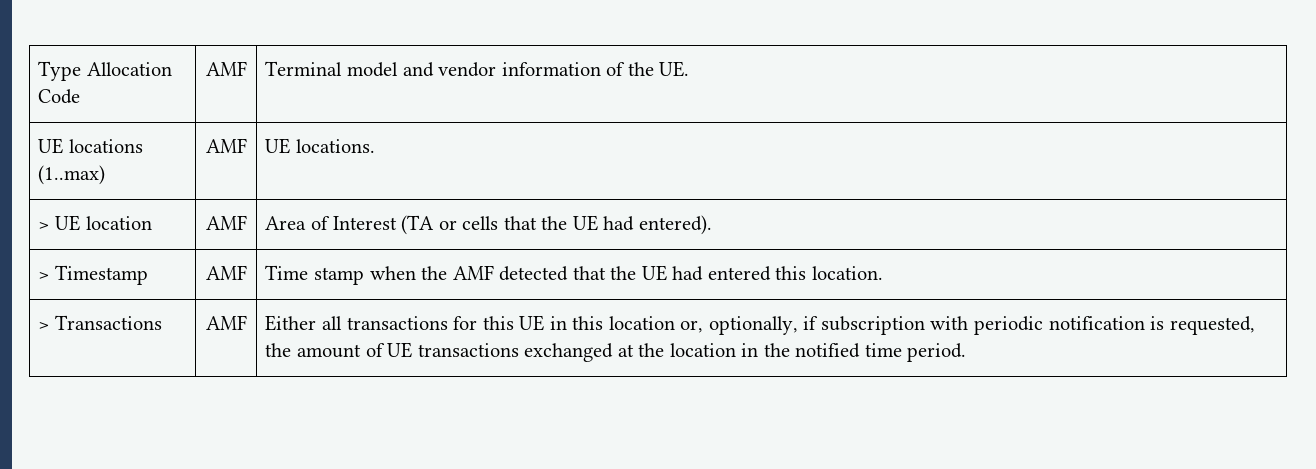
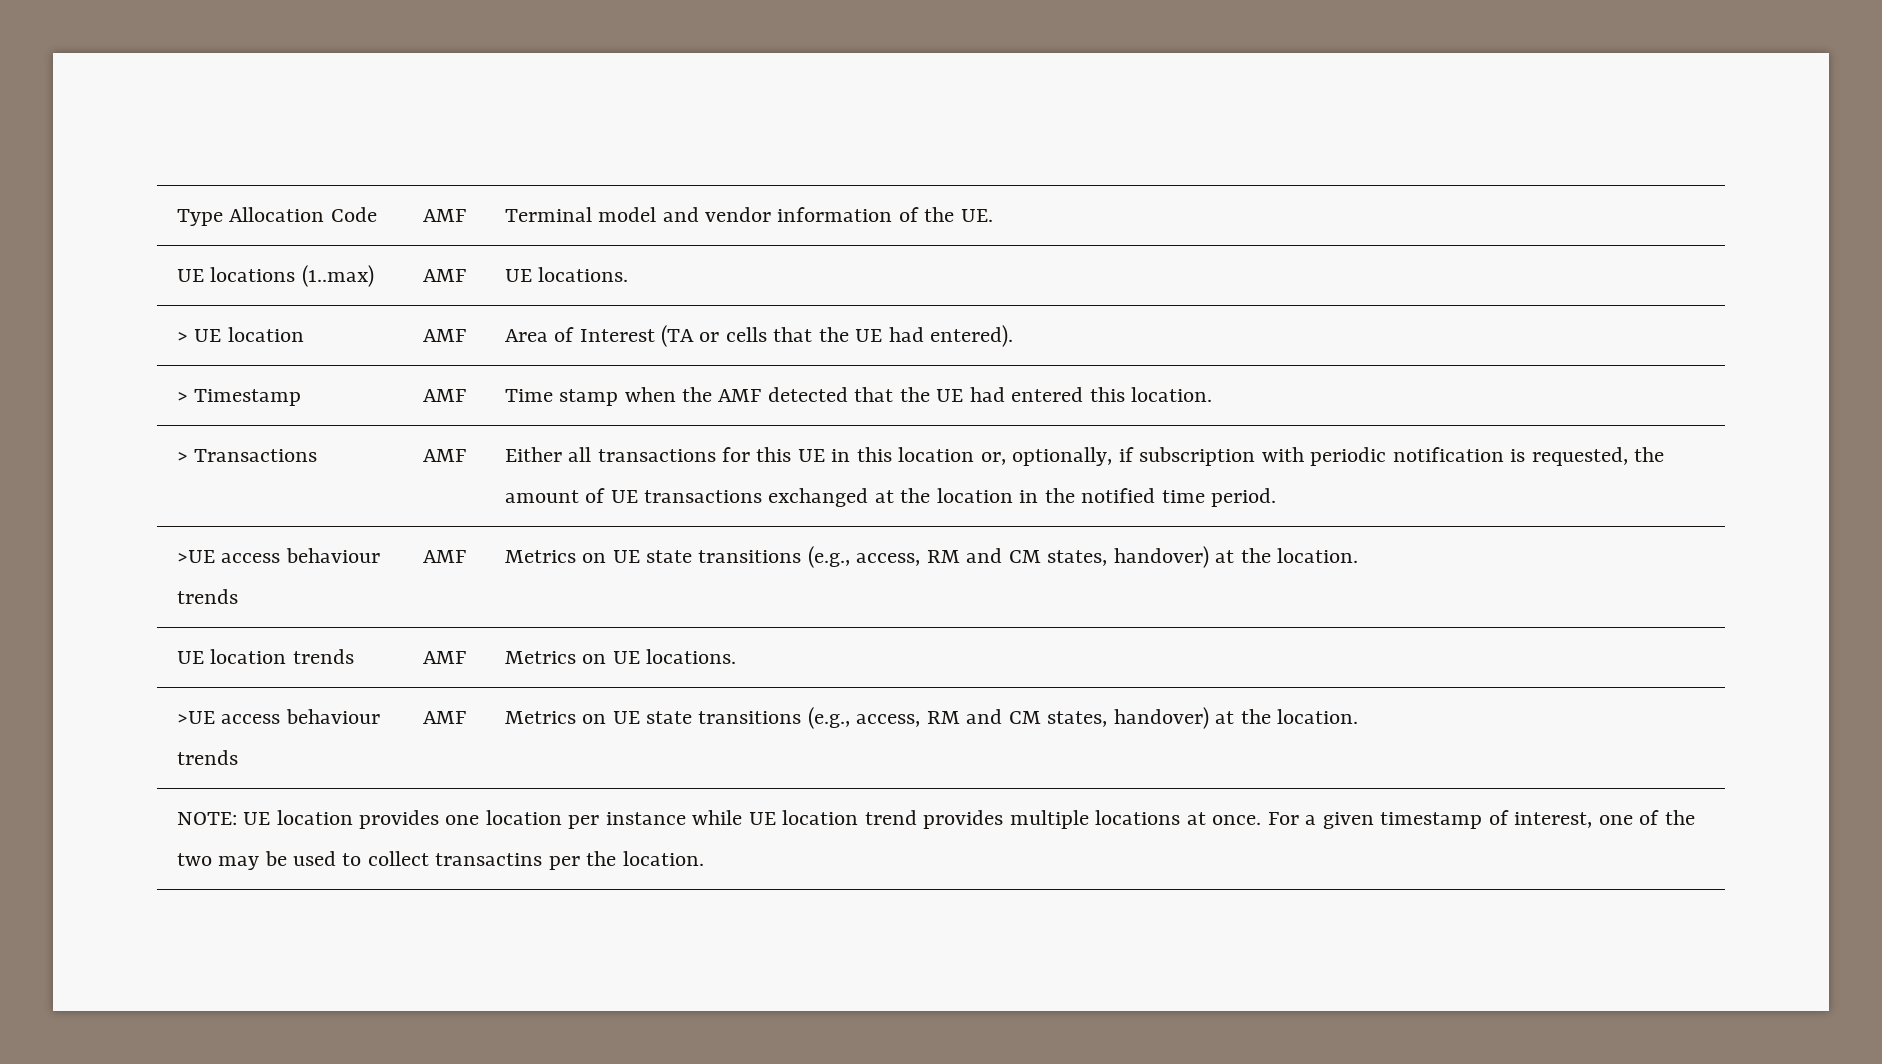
(967, 352) none -> [176,548,380,563] [176,589,238,604] [422,550,466,563] [504,546,1359,568] [176,649,354,664] [422,651,466,664] [504,649,737,664] [176,709,380,724] [176,750,238,765] [422,711,466,724] [504,707,1359,729] [176,810,1695,829] [176,851,704,870] // >UE access behaviour trends | AMF | Metrics on UE state transitions (e.g., access, RM and CM states, handover) at the location. // UE location trends | AMF | Metrics on UE locations. // >UE access behaviour trends | AMF | Metrics on UE state transitions (e.g., access, RM and CM states, handover) at the location. // NOTE: UE location provides one location per instance while UE location trend provides multiple locations at once. For a given timestamp of interest, one of the two may be used to collect transactins per the location.

